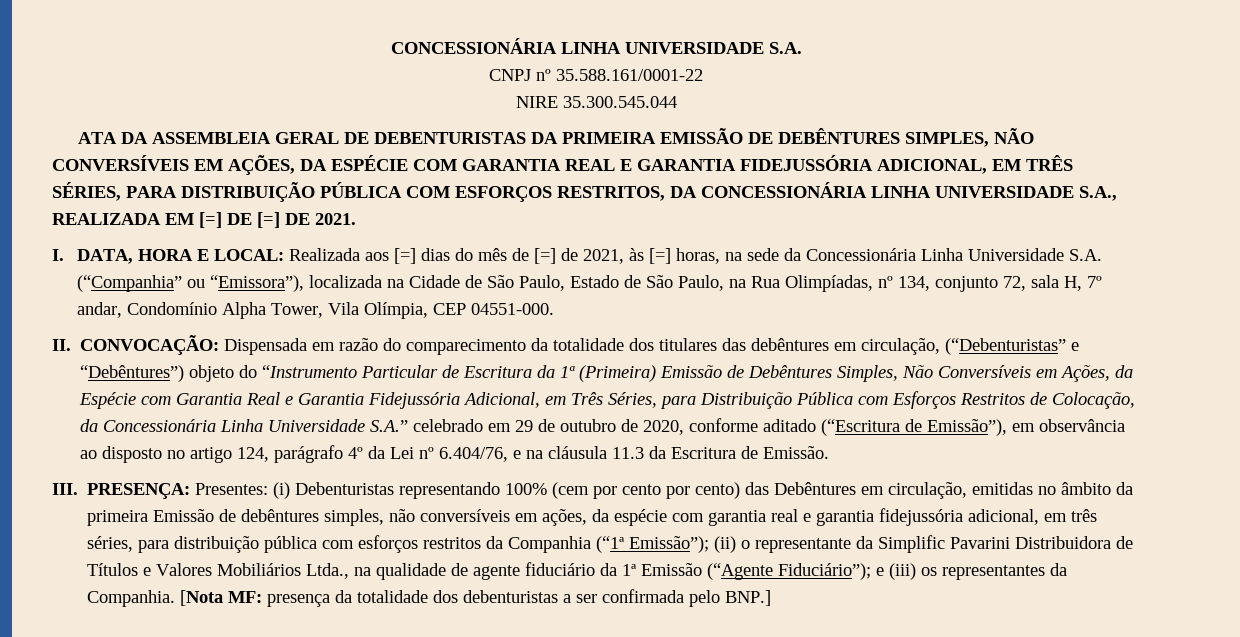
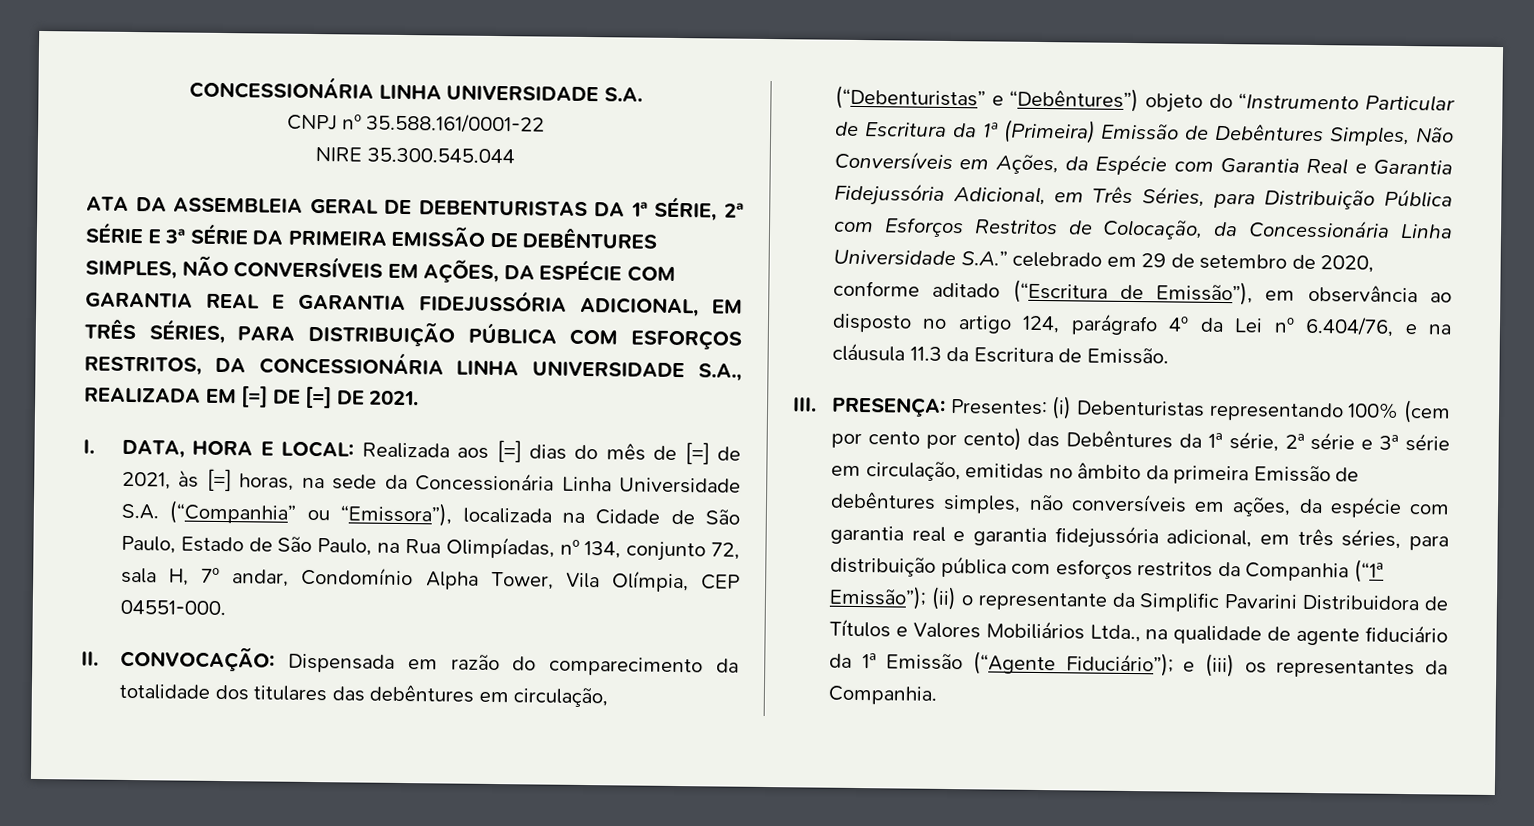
(558, 138) none -> [630,196,744,222] [85,222,284,245] 1ª SÉRIE, 2ª SÉRIE E 3ª SÉRIE DA
[560,419,617,432] outubro -> [1199,253,1288,270] setembro
(857, 488) none -> [1179,431,1450,452] da 1ª série, 2ª série e 3ª série
[180,589,772,607] [Nota MF: presença da totalidade dos debenturistas a ser confirmada pelo BNP.] -> (938, 695) none

